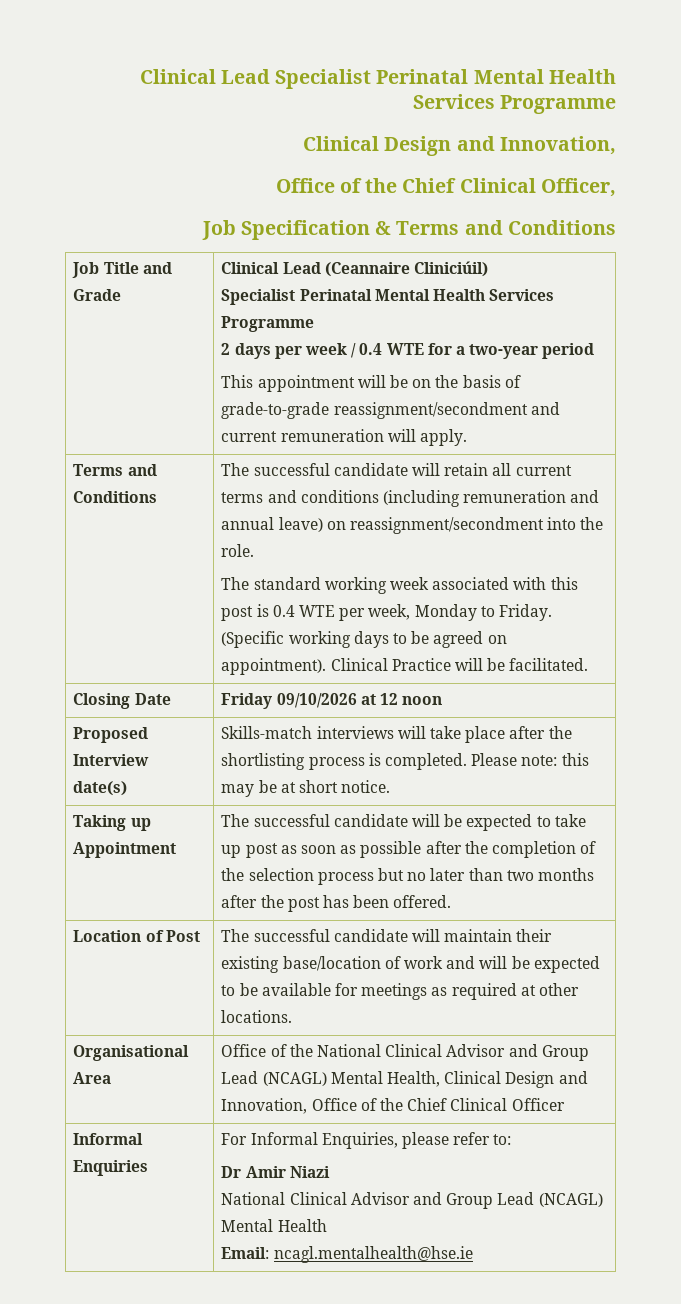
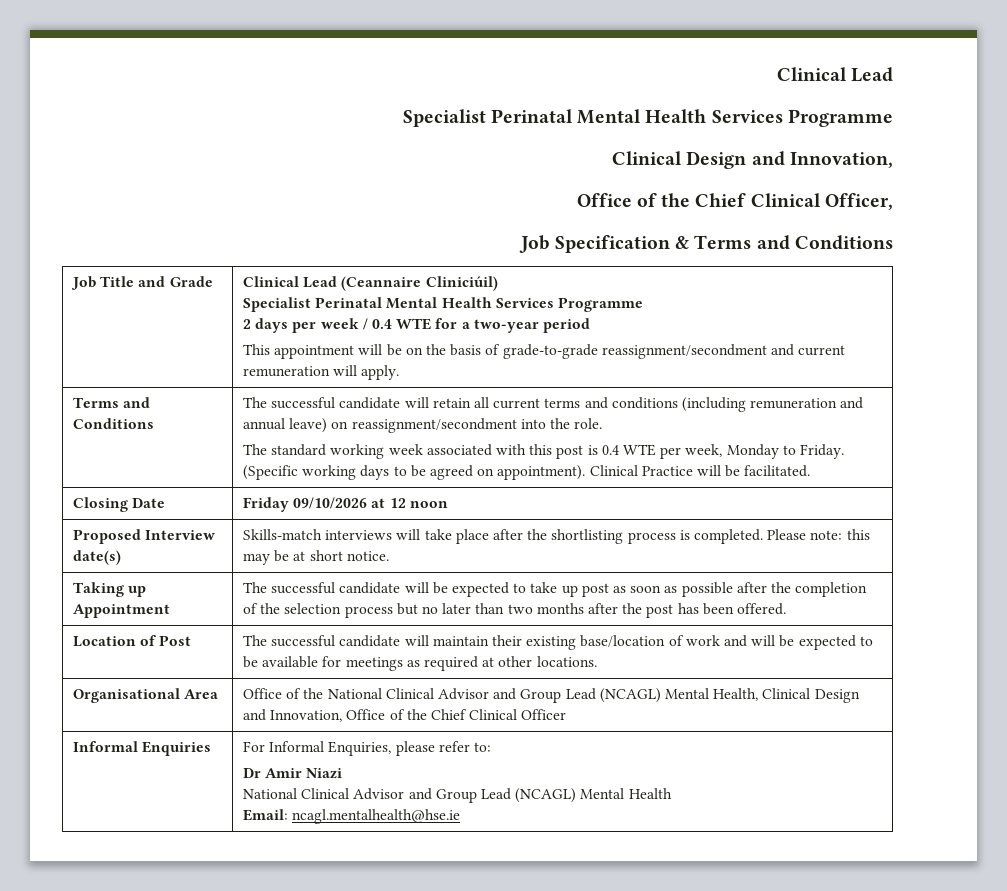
[139,69,270,84] Clinical Lead -> [776,67,893,82] Clinical Lead //

